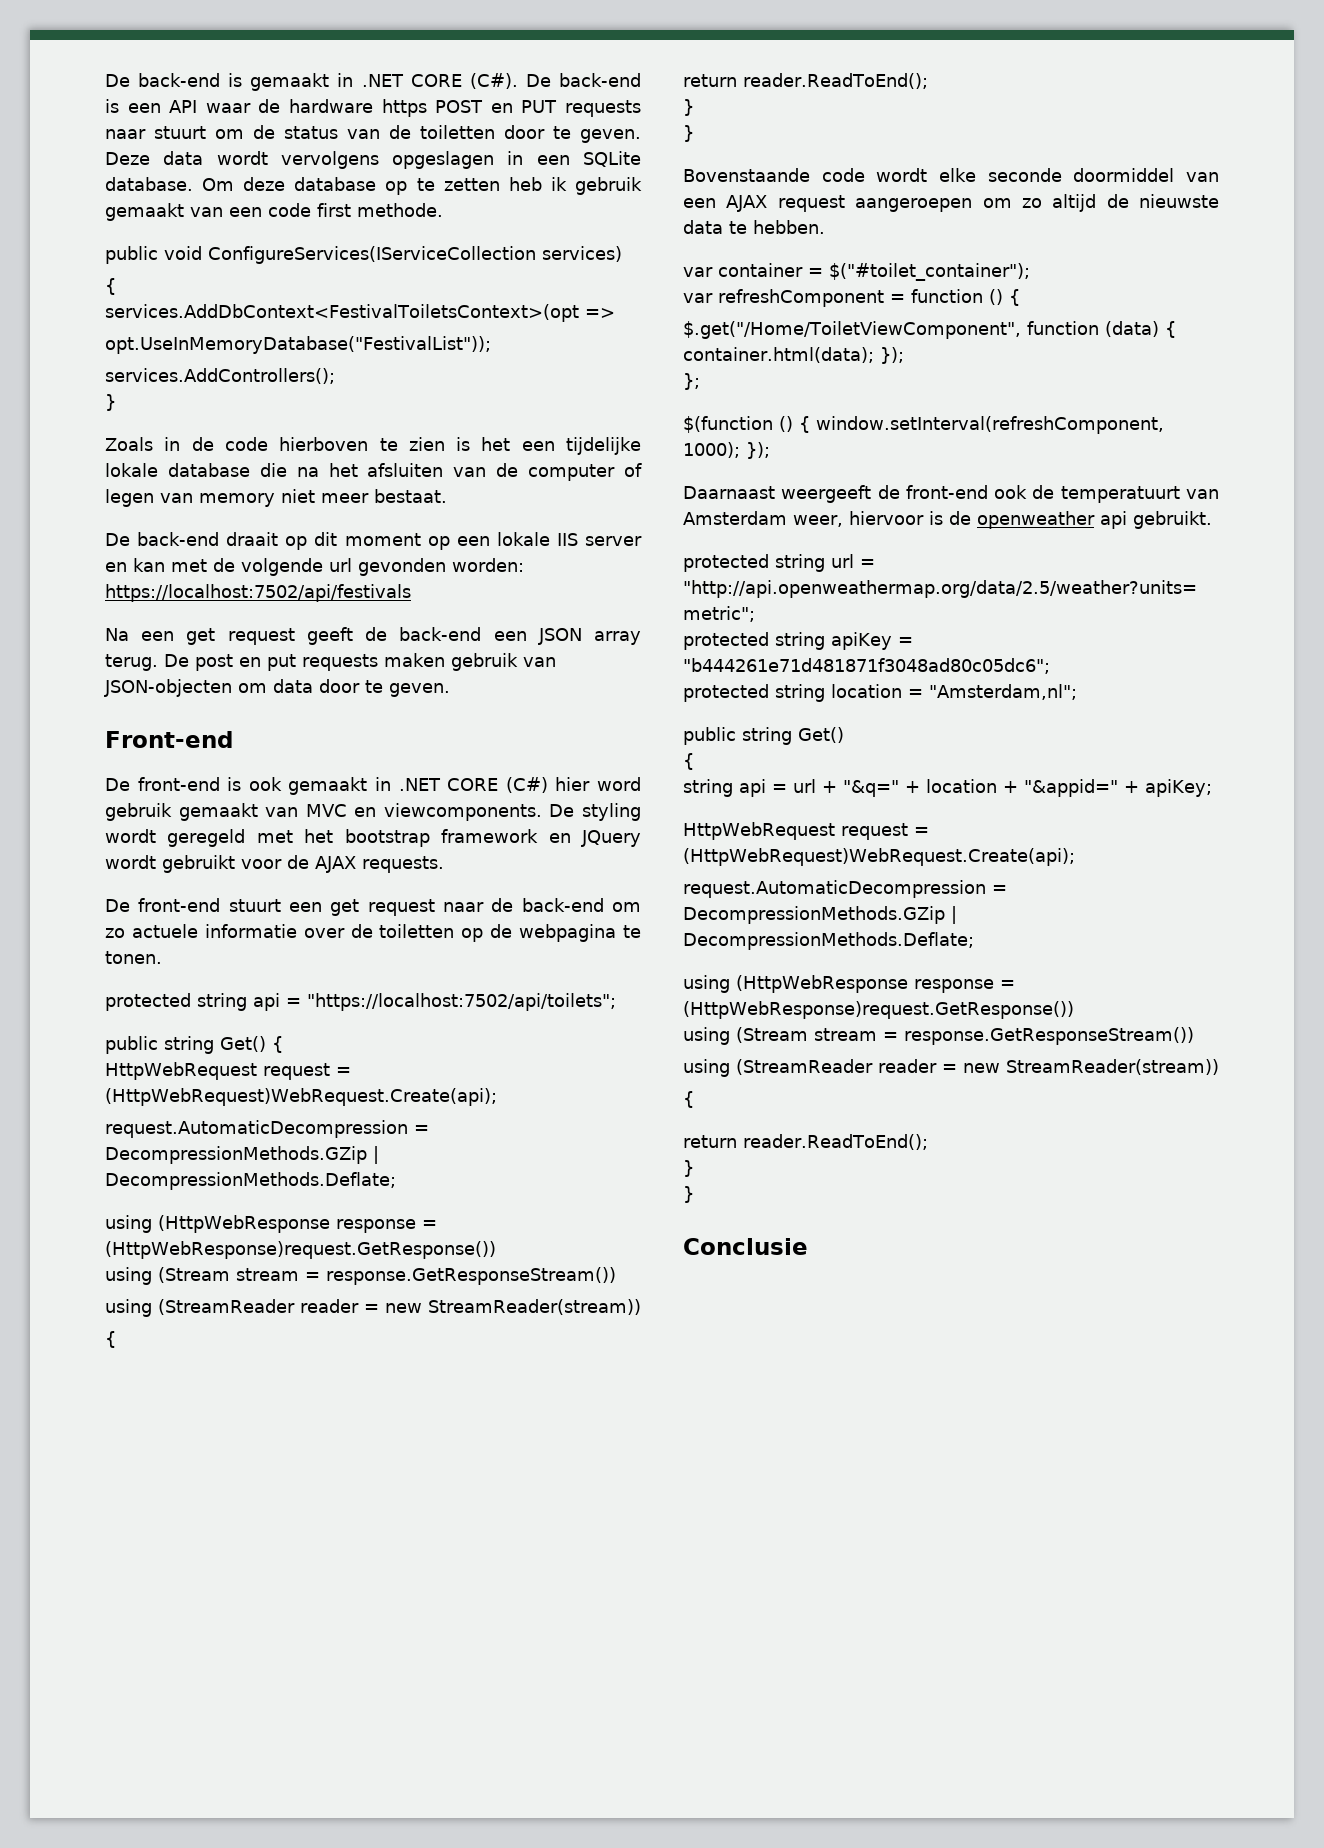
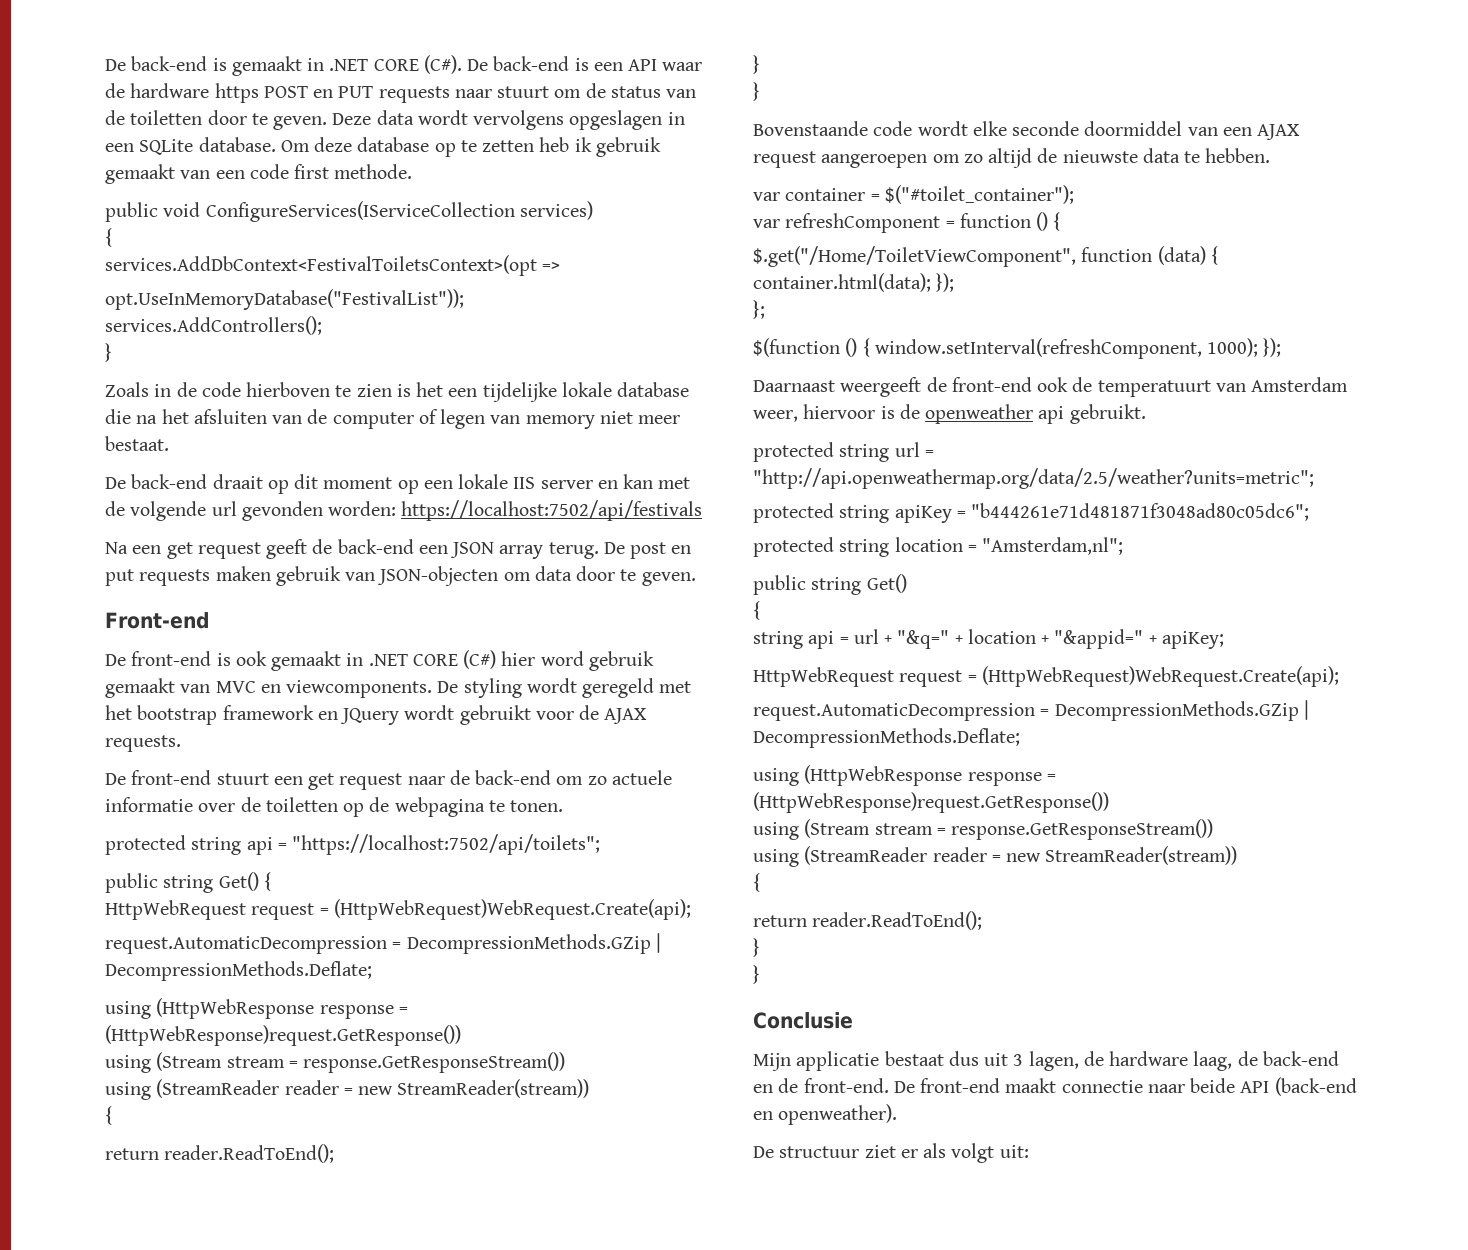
(808, 1246) none -> [753,1051,1339,1071] [753,1077,1357,1096] [753,1104,898,1125] [753,1143,1029,1163] // Mijn applicatie bestaat dus uit 3 lagen, de hardware laag, de back-end en de front-end. De front-end maakt connectie naar beide API (back-end en openweather). // De structuur ziet er als volgt uit:

